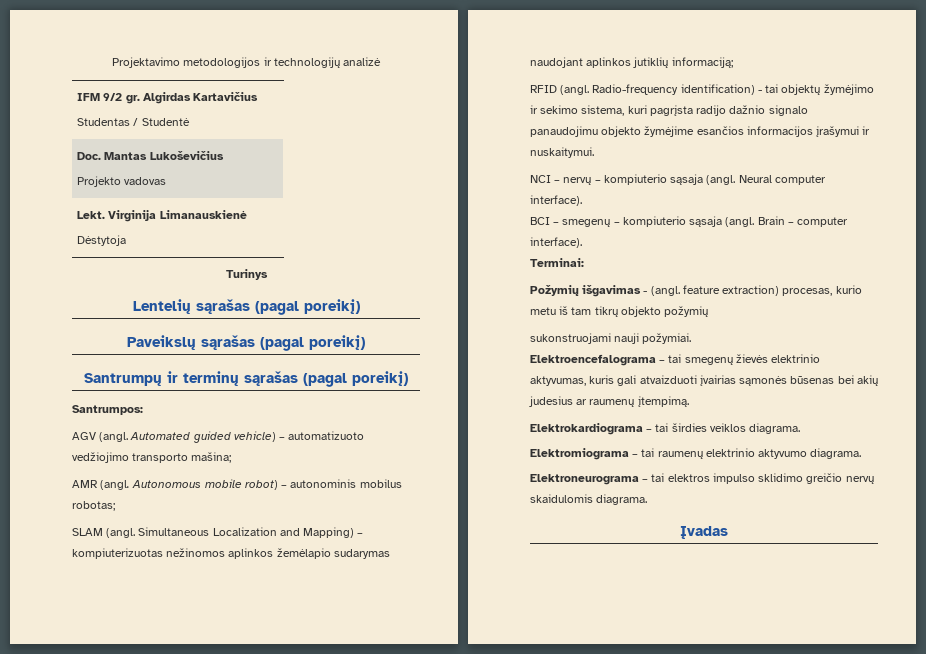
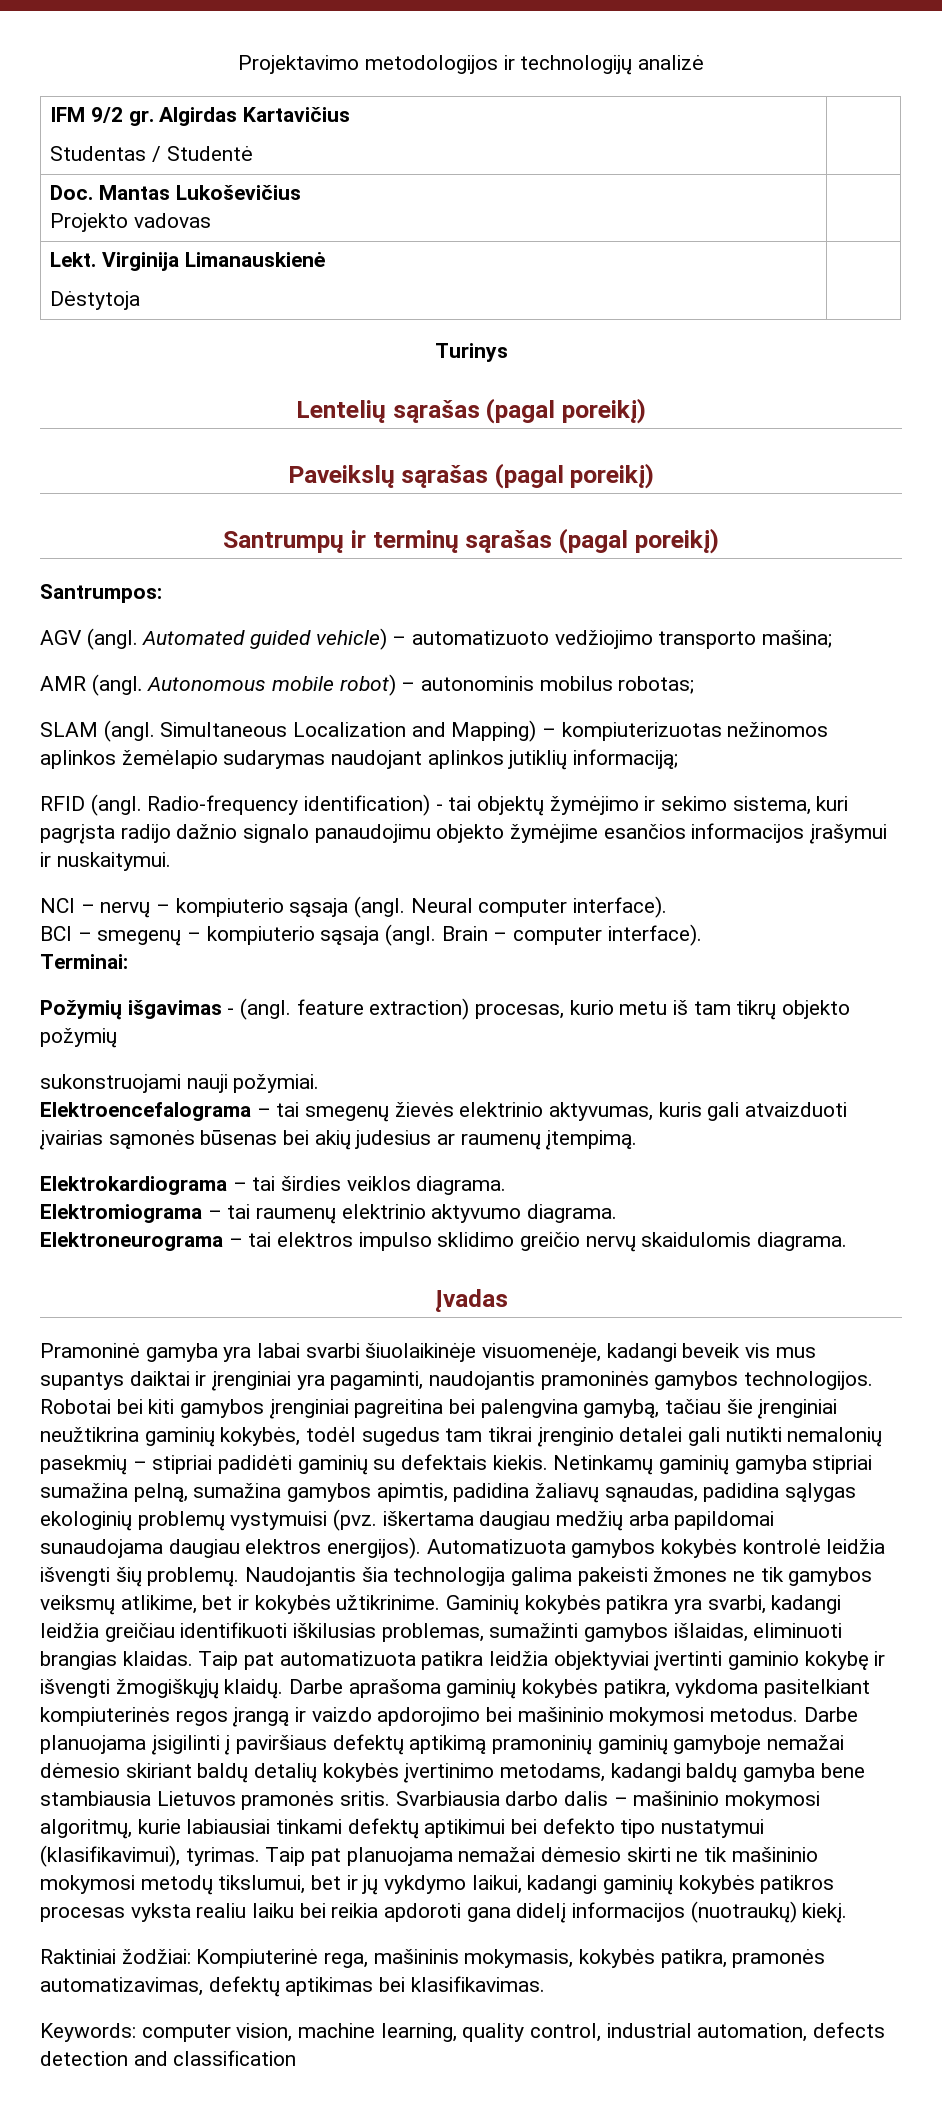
(728, 532) none -> [40,1343,816,1362] [40,1371,874,1391] [40,1399,838,1419] [40,1427,883,1447] [40,1454,873,1475] [40,1483,857,1503] [40,1509,775,1531] [40,1537,886,1559] [40,1567,873,1587] [40,1595,842,1615] [40,1622,843,1642] [40,1651,886,1671] [40,1679,871,1699] [40,1707,858,1727] [40,1734,845,1755] [40,1763,865,1783] [40,1791,821,1810] [40,1818,765,1839] [40,1845,818,1867] [40,1875,835,1895] [40,1901,848,1923] [40,1949,826,1968] [40,1976,545,1997] [40,2022,886,2042] [40,2050,297,2066] // Pramoninė gamyba yra labai svarbi šiuolaikinėje visuomenėje, kadangi beveik vis mus supantys daiktai ir įrenginiai yra pagaminti, naudojantis pramoninės gamybos technologijos. Robotai bei kiti gamybos įrenginiai pagreitina bei palengvina gamybą, tačiau šie įrenginiai neužtikrina gaminių kokybės, todėl sugedus tam tikrai įrenginio detalei gali nutikti nemalonių pasekmių – stipriai padidėti gaminių su defektais kiekis. Netinkamų gaminių gamyba stipriai sumažina pelną, sumažina gamybos apimtis, padidina žaliavų sąnaudas, padidina sąlygas ekologinių problemų vystymuisi (pvz. iškertama daugiau medžių arba papildomai sunaudojama daugiau elektros energijos). Automatizuota gamybos kokybės kontrolė leidžia išvengti šių problemų. Naudojantis šia technologija galima pakeisti žmones ne tik gamybos veiksmų atlikime, bet ir kokybės užtikrinime. Gaminių kokybės patikra yra svarbi, kadangi leidžia greičiau identifikuoti iškilusias problemas, sumažinti gamybos išlaidas, eliminuoti brangias klaidas. Taip pat automatizuota patikra leidžia objektyviai įvertinti gaminio kokybę ir išvengti žmogiškųjų klaidų. Darbe aprašoma gaminių kokybės patikra, vykdoma pasitelkiant kompiuterinės regos įrangą ir vaizdo apdorojimo bei mašininio mokymosi metodus. Darbe planuojama įsigilinti į paviršiaus defektų aptikimą pramoninių gaminių gamyboje nemažai dėmesio skiriant baldų detalių kokybės įvertinimo metodams, kadangi baldų gamyba bene stambiausia Lietuvos pramonės sritis. Svarbiausia darbo dalis – mašininio mokymosi algoritmų, kurie labiausiai tinkami defektų aptikimui bei defekto tipo nustatymui (klasifikavimui), tyrimas. Taip pat planuojama nemažai dėmesio skirti ne tik mašininio mokymosi metodų tikslumui, bet ir jų vykdymo laikui, kadangi gaminių kokybės patikros procesas vyksta realiu laiku bei reikia apdoroti gana didelį informacijos (nuotraukų) kiekį. // Raktiniai žodžiai: Kompiuterinė rega, mašininis mokymasis, kokybės patikra, pramonės automatizavimas, defektų aptikimas bei klasifikavimas. // Keywords: computer vision, machine learning, quality control, industrial automation, defects detection and classification

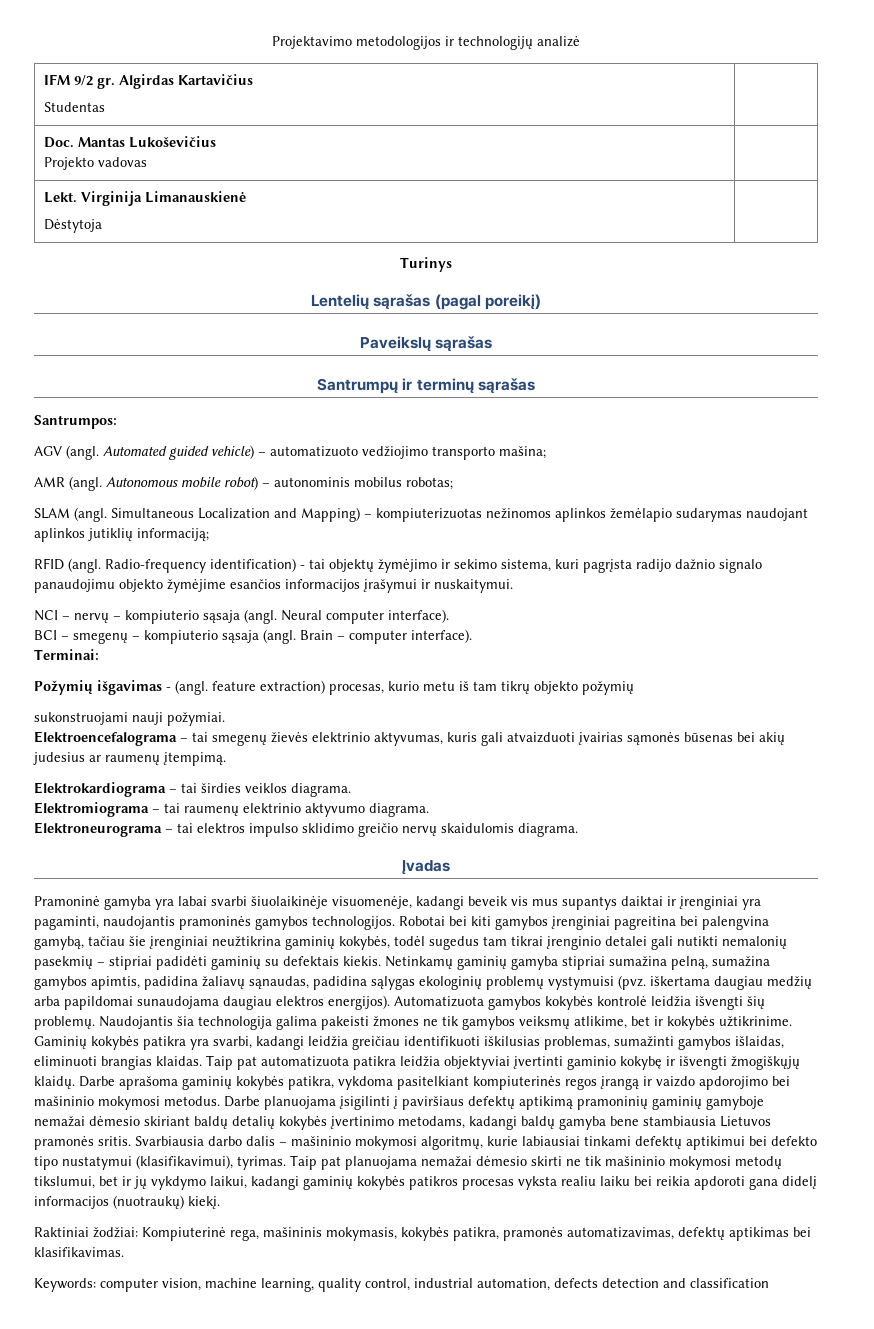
[151,146,253,162] / Studentė -> (106, 107) none
[494,463,655,489] (pagal poreikį) -> (493, 344) none
[558,528,719,554] (pagal poreikį) -> (535, 386) none

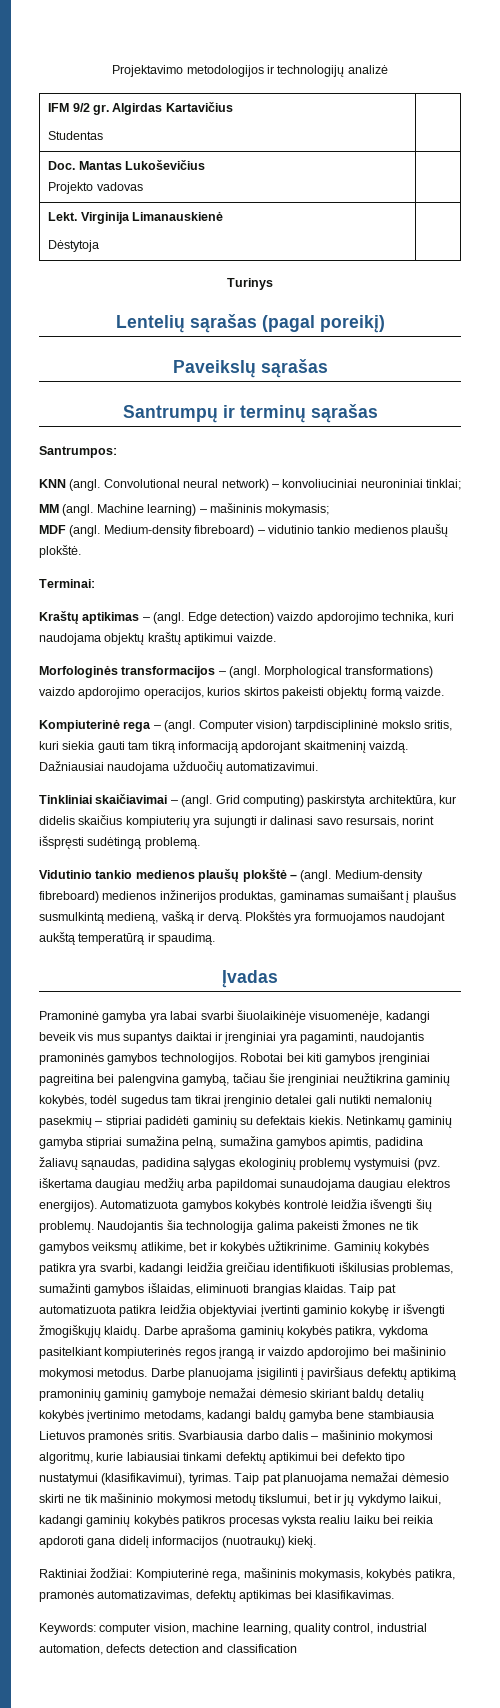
[34,445,546,460] [34,476,453,491] [34,507,808,522] [34,528,209,542] [34,558,762,573] [34,579,513,593] [34,609,449,624] [34,629,472,644] [34,649,99,660] [34,680,634,695] [34,712,225,726] [34,731,785,746] [33,752,226,766] [34,782,351,797] [34,802,429,817] [34,822,578,837] AGV (angl. Automated guided vehicle) – automatizuoto vedžiojimo transporto mašina; // AMR (angl. Autonomous mobile robot) – autonominis mobilus robotas; // SLAM (angl. Simultaneous Localization and Mapping) – kompiuterizuotas nežinomos aplinkos žemėlapio sudarymas naudojant aplinkos jutiklių informaciją; // RFID (angl. Radio-frequency identification) - tai objektų žymėjimo ir sekimo sistema, kuri pagrįsta radijo dažnio signalo panaudojimu objekto žymėjime esančios informacijos įrašymui ir nuskaitymui. // NCI – nervų – kompiuterio sąsaja (angl. Neural computer interface). // BCI – smegenų – kompiuterio sąsaja (angl. Brain – computer interface). // Terminai: // Požymių išgavimas - (angl. feature extraction) procesas, kurio metu iš tam tikrų objekto požymių // sukonstruojami nauji požymiai. // Elektroencefalograma – tai smegenų žievės elektrinio aktyvumas, kuris gali atvaizduoti įvairias sąmonės būsenas bei akių judesius ar raumenų įtempimą. // Elektrokardiograma – tai širdies veiklos diagrama. // Elektromiograma – tai raumenų elektrinio aktyvumo diagrama. // Elektroneurograma – tai elektros impulso sklidimo greičio nervų skaidulomis diagrama. -> [39,479,461,491] [39,503,330,516] [39,524,448,537] [39,545,81,558] [39,579,95,588] [39,611,455,624] [39,632,276,645] [39,665,433,678] [39,687,444,699] [39,719,452,732] [39,741,408,753] [39,761,319,774] [39,794,456,807] [39,815,435,828] [39,836,200,849] [39,869,423,882] [39,890,456,903] [39,911,445,924] [39,932,216,945] KNN (angl. Convolutional neural network) – konvoliuciniai neuroniniai tinklai; // MM (angl. Machine learning) – mašininis mokymasis; // MDF (angl. Medium-density fibreboard) – vidutinio tankio medienos plaušų plokštė. // Terminai: // Kraštų aptikimas – (angl. Edge detection) vaizdo apdorojimo technika, kuri naudojama objektų kraštų aptikimui vaizde. // Morfologinės transformacijos – (angl. Morphological transformations) vaizdo apdorojimo operacijos, kurios skirtos pakeisti objektų formą vaizde. // Kompiuterinė rega – (angl. Computer vision) tarpdisciplininė mokslo sritis, kuri siekia gauti tam tikrą informaciją apdorojant skaitmeninį vaizdą. Dažniausiai naudojama užduočių automatizavimui. // Tinkliniai skaičiavimai – (angl. Grid computing) paskirstyta architektūra, kur didelis skaičius kompiuterių yra sujungti ir dalinasi savo resursais, norint išspręsti sudėtingą problemą. // Vidutinio tankio medienos plaušų plokštė – (angl. Medium-density fibreboard) medienos inžinerijos produktas, gaminamas sumaišant į plaušus susmulkintą medieną, vašką ir dervą. Plokštės yra formuojamos naudojant aukštą temperatūrą ir spaudimą.

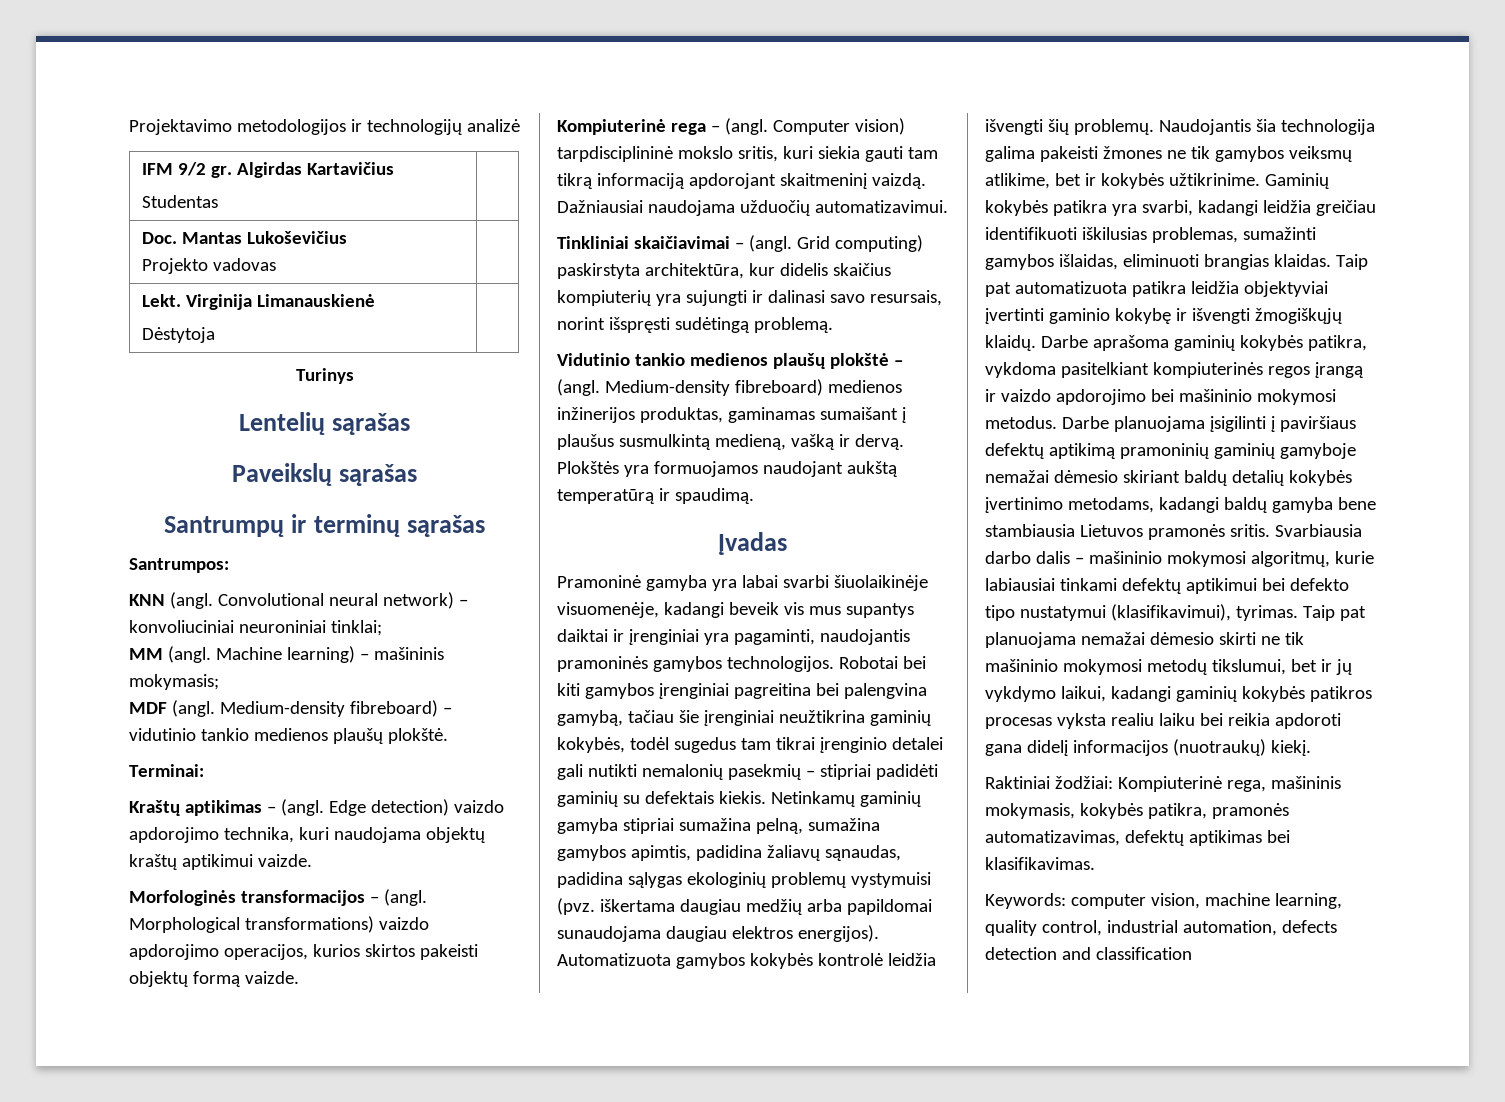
[261,315,385,333] (pagal poreikį) -> (411, 424) none

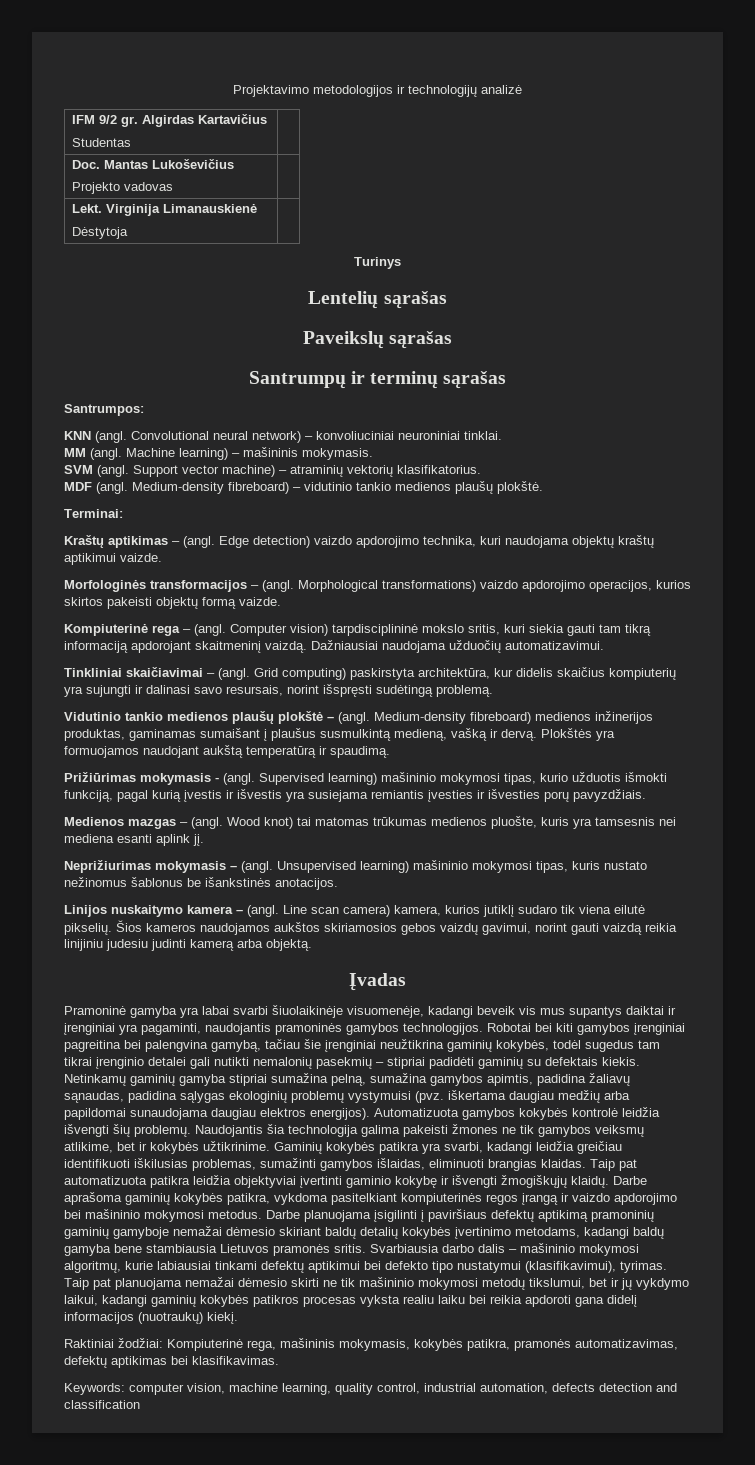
[330,620,382,636] tinklai; -> [464,431,502,440] tinklai.
[129,674,219,690] mokymasis; -> [302,448,373,460] [64,465,481,477] mokymasis. // SVM (angl. Support vector machine) – atraminių vektorių klasifikatorius.
(754, 496) none -> [64,772,667,785] [64,789,646,802] [64,816,676,829] [64,834,204,846] [64,860,647,873] [64,877,338,890] [64,905,645,917] [64,920,677,935] [64,939,312,951] // Prižiūrimas mokymasis - (angl. Supervised learning) mašininio mokymosi tipas, kurio užduotis išmokti funkciją, pagal kurią įvestis ir išvestis yra susiejama remiantis įvesties ir išvesties porų pavyzdžiais. // Medienos mazgas – (angl. Wood knot) tai matomas trūkumas medienos pluošte, kuris yra tamsesnis nei mediena esanti aplink jį. // Neprižiurimas mokymasis – (angl. Unsupervised learning) mašininio mokymosi tipas, kuris nustato nežinomus šablonus be išankstinės anotacijos. // Linijos nuskaitymo kamera – (angl. Line scan camera) kamera, kurios jutiklį sudaro tik viena eilutė pikselių. Šios kameros naudojamos aukštos skiriamosios gebos vaizdų gavimui, norint gauti vaizdą reikia linijiniu judesiu judinti kamerą arba objektą.

